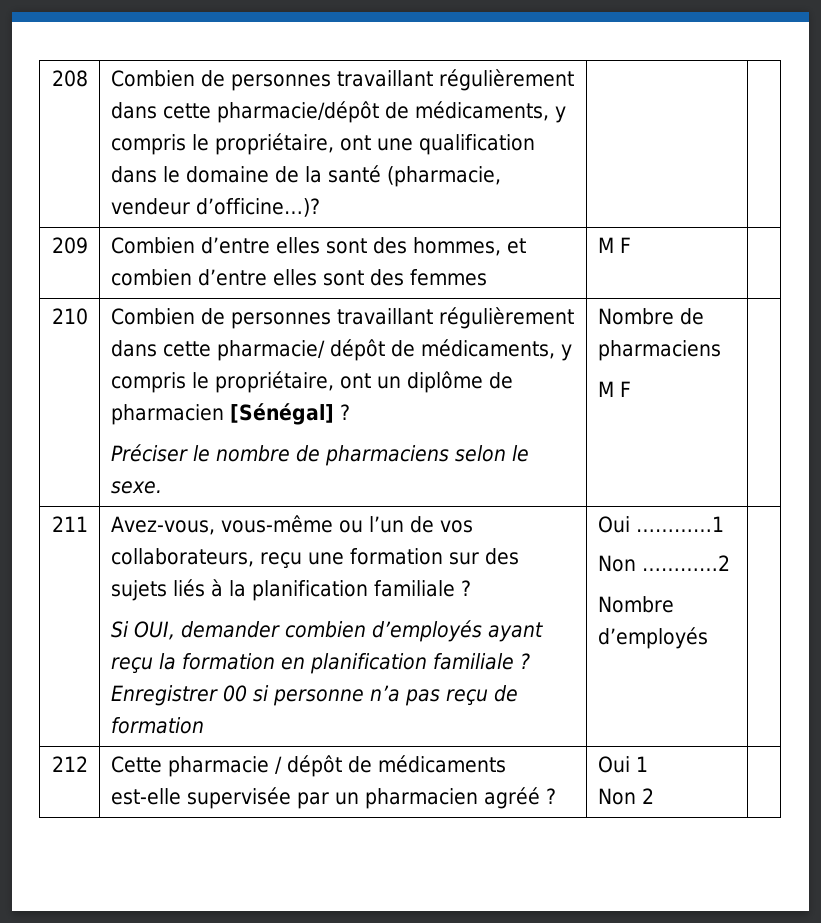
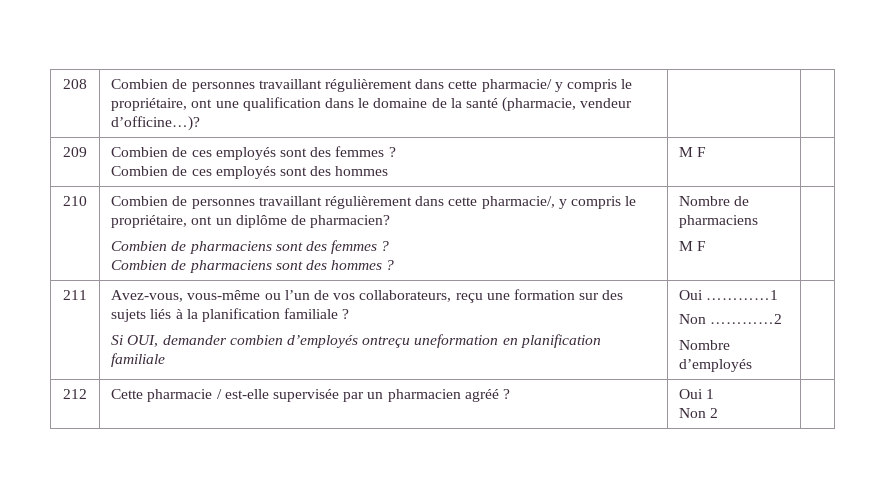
[216,101,549,123] pharmacie/dépôt de médicaments, -> [481,79,552,92] pharmacie/
[200,237,526,256] [110,269,487,286] d’entre elles sont des hommes, et combien d’entre elles sont des femmes -> [172,146,396,160] [111,166,389,179] de ces employés sont des femmes ? // Combien de ces employés sont des hommes
[216,339,555,361] pharmacie/ dépôt de médicaments, -> [481,196,555,209] pharmacie/,
[110,403,350,425] [110,444,529,466] [110,481,162,494] pharmacien [Sénégal] ? // Préciser le nombre de pharmaciens selon le sexe. -> [310,215,391,228] [111,240,390,254] [111,260,395,273] pharmacien? // Combien de pharmaciens sont des femmes ? // Combien de pharmaciens sont des hommes ?
[487,622,543,642] [110,653,275,674] ayant reçu la formation -> [362,334,499,348] ontreçu uneformation
[519,653,530,669] [110,685,518,706] [110,717,204,734] ? Enregistrer 00 si personne n’a pas reçu de formation -> (166, 360) none
[286,755,506,777] dépôt de médicaments -> (222, 394) none

